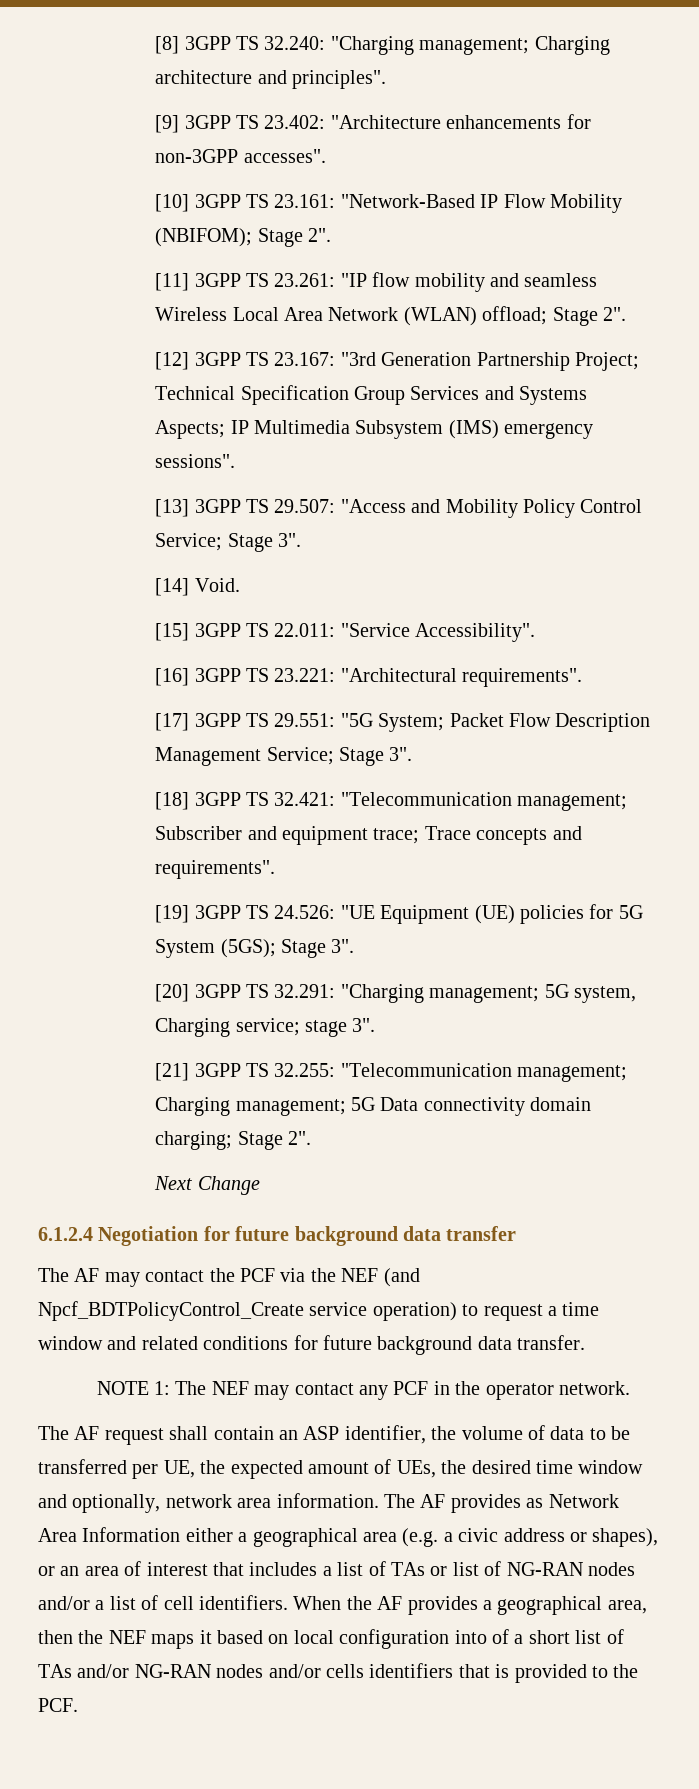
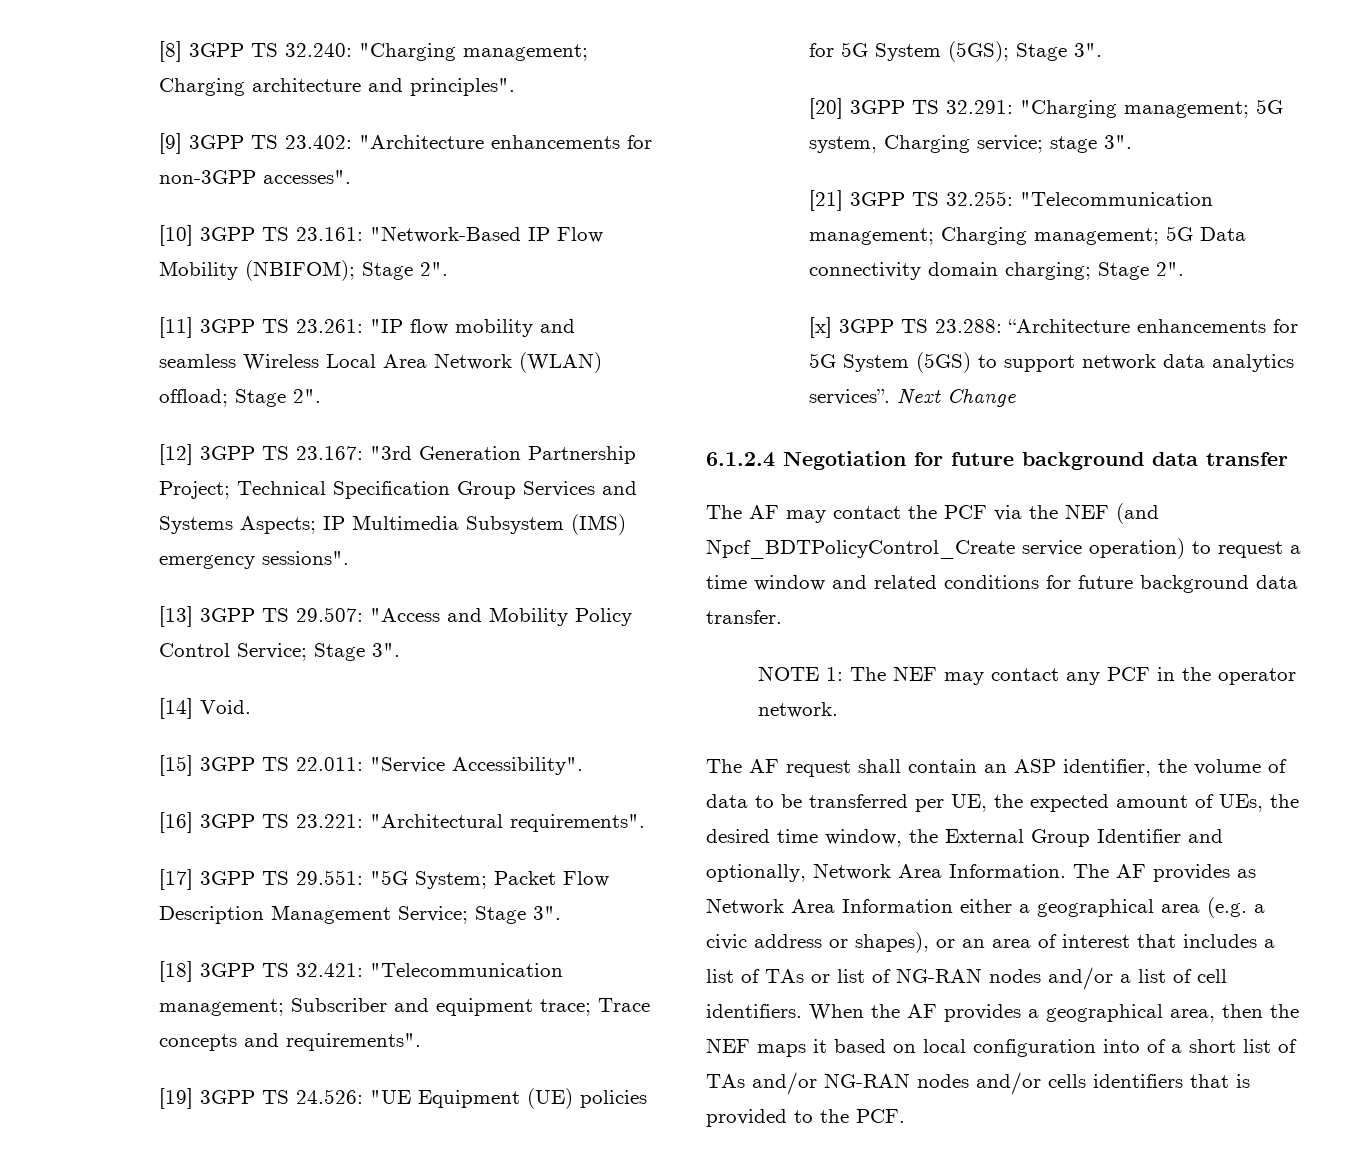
(311, 1138) none -> [809,317,1299,338] [809,352,1295,373] [809,389,891,405] [x] 3GPP TS 23.288: “Architecture enhancements for 5G System (5GS) to support network data analytics services”.
[578,1460,644,1474] [38,1493,379,1513] window and optionally, network area information. -> [825,829,1223,847] [706,863,1066,882] window, the External Group Identifier and optionally, Network Area Information.

